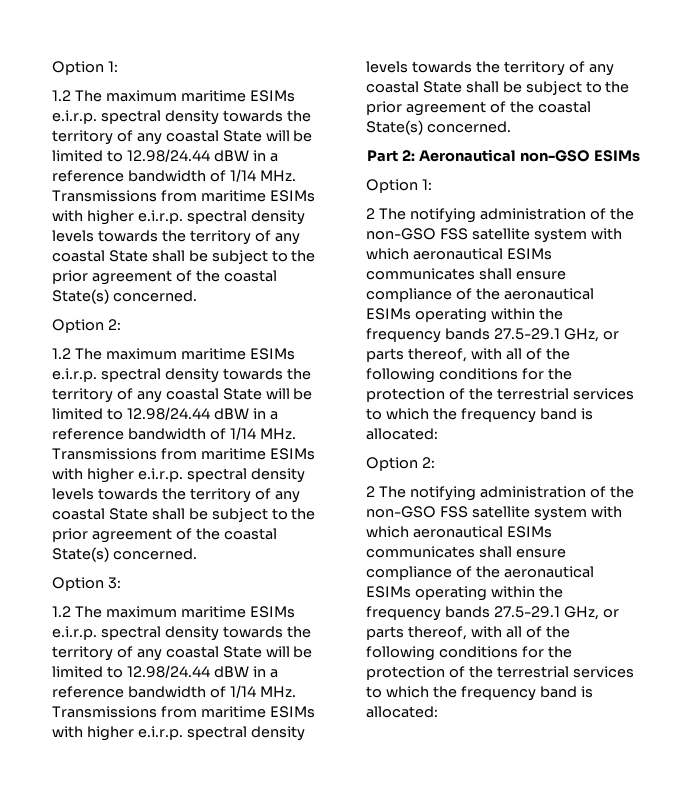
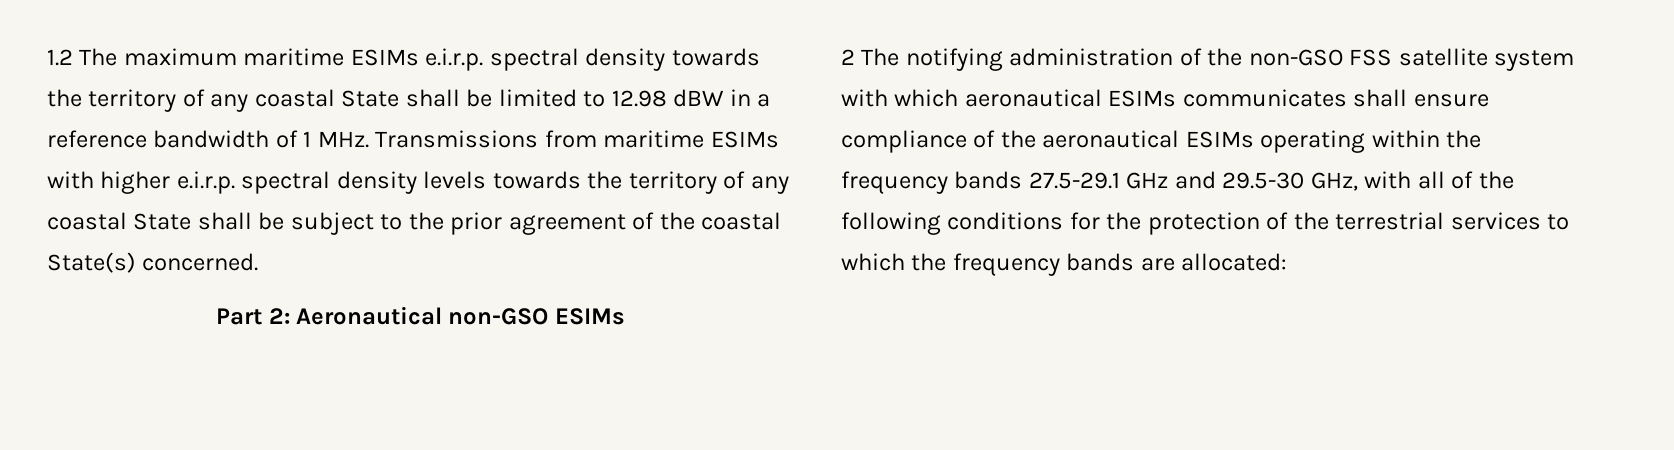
[52,61,118,75] Option 1: // -> (47, 57) none
[265,130,313,142] [52,149,278,162] [52,169,296,182] [52,190,315,202] [52,210,305,225] [52,230,300,245] [52,250,316,264] [52,270,277,285] [52,289,197,304] [52,319,121,333] [52,348,295,360] [52,368,311,383] [52,388,313,403] [52,407,278,420] [52,427,296,440] [52,448,315,460] [52,468,305,483] [52,488,300,503] [52,508,316,522] [52,528,277,543] [52,547,197,562] [52,577,121,591] [52,606,295,618] [52,626,311,641] [52,646,313,661] [52,665,278,678] [52,685,256,698] will be limited to 12.98/24.44 dBW in a reference bandwidth of 1/14 MHz. Transmissions from maritime ESIMs with higher e.i.r.p. spectral density levels towards the territory of any coastal State shall be subject to the prior agreement of the coastal State(s) concerned. // Option 2: // 1.2 The maximum maritime ESIMs e.i.r.p. spectral density towards the territory of any coastal State will be limited to 12.98/24.44 dBW in a reference bandwidth of 1/14 MHz. Transmissions from maritime ESIMs with higher e.i.r.p. spectral density levels towards the territory of any coastal State shall be subject to the prior agreement of the coastal State(s) concerned. // Option 3: // 1.2 The maximum maritime ESIMs e.i.r.p. spectral density towards the territory of any coastal State will be limited to 12.98/24.44 dBW in a reference bandwidth of 1/14 -> [405,89,771,107] [47,130,312,148] shall be limited to 12.98 dBW in a reference bandwidth of 1
[366,179,432,193] // Option 1: -> (625, 316) none
[563,328,619,342] [366,348,467,362] GHz, or parts thereof, -> [1126,171,1358,191] GHz and 29.5-30 GHz,
[539,408,593,420] [366,428,438,440] [366,457,435,471] [366,486,634,501] [366,506,622,521] [366,526,552,538] [366,546,566,558] [366,566,594,580] [366,586,563,601] [366,606,619,621] [366,626,570,640] [366,646,572,661] [366,666,634,680] [366,686,593,701] [366,706,438,718] band is allocated: // Option 2: // 2 The notifying administration of the non-GSO FSS satellite system with which aeronautical ESIMs communicates shall ensure compliance of the aeronautical ESIMs operating within the frequency bands 27.5-29.1 GHz, or parts thereof, with all of the following conditions for the protection of the terrestrial services to which the frequency band is allocated: -> [1066,253,1288,271] bands are allocated:

